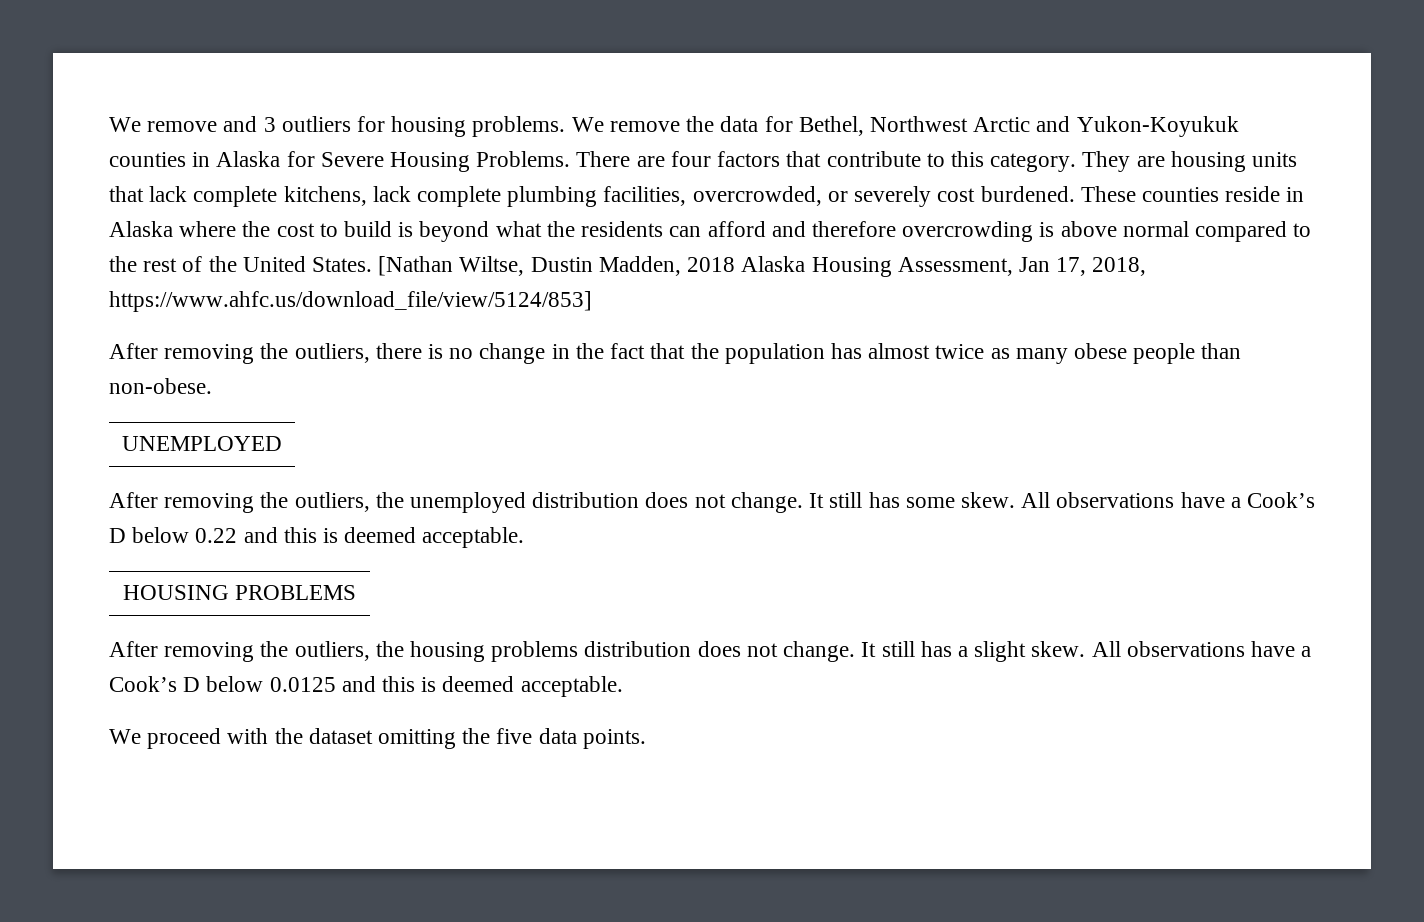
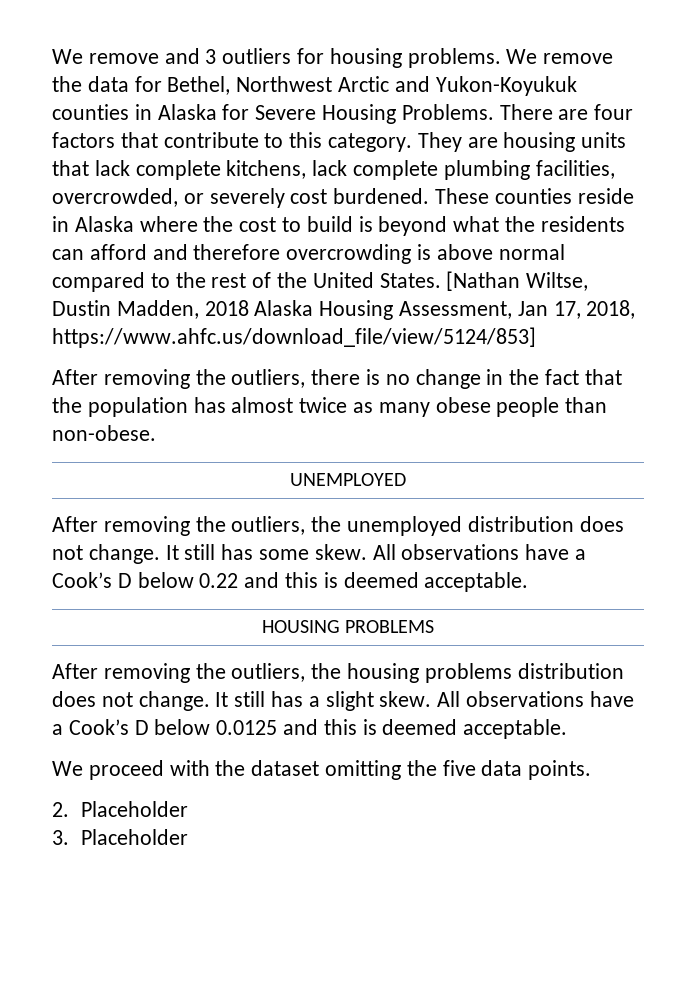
(646, 739) none -> [52,801,189,817] [52,829,189,845] // 2. Placeholder // 3. Placeholder

